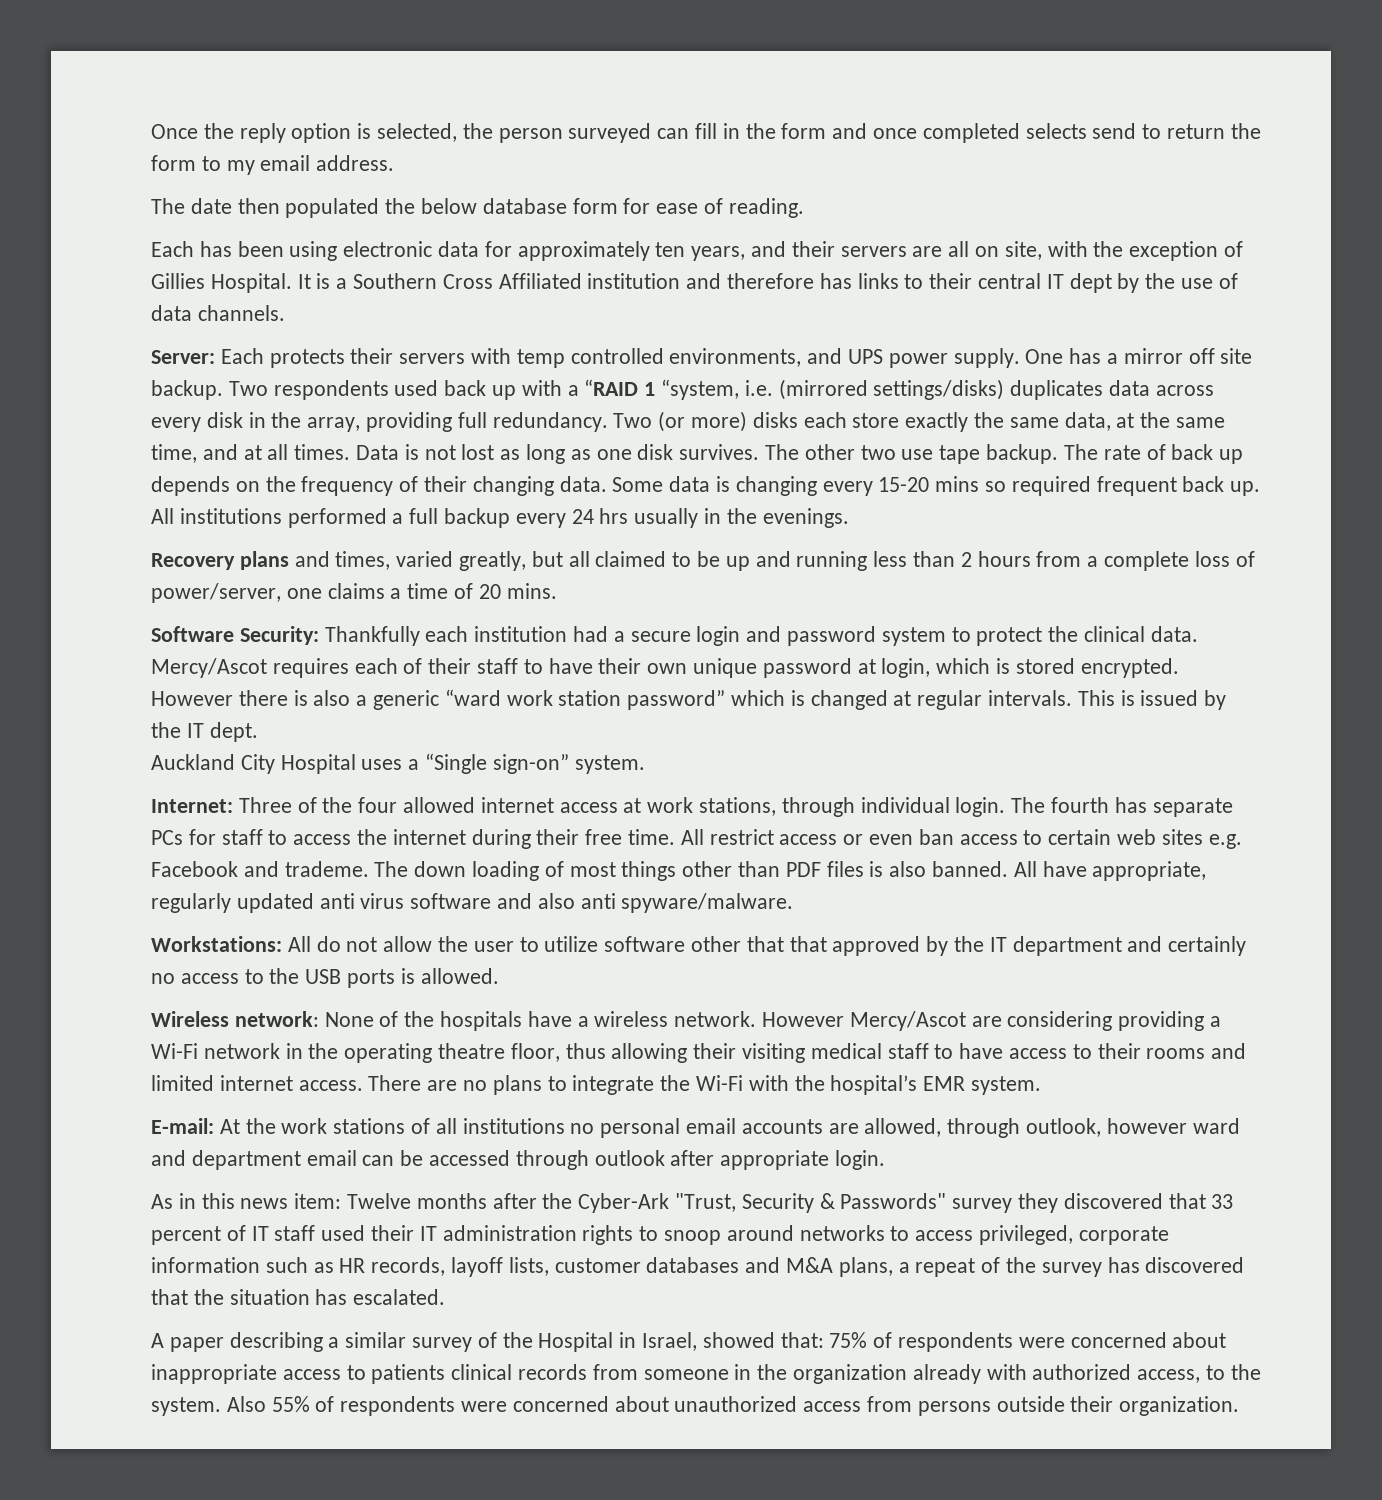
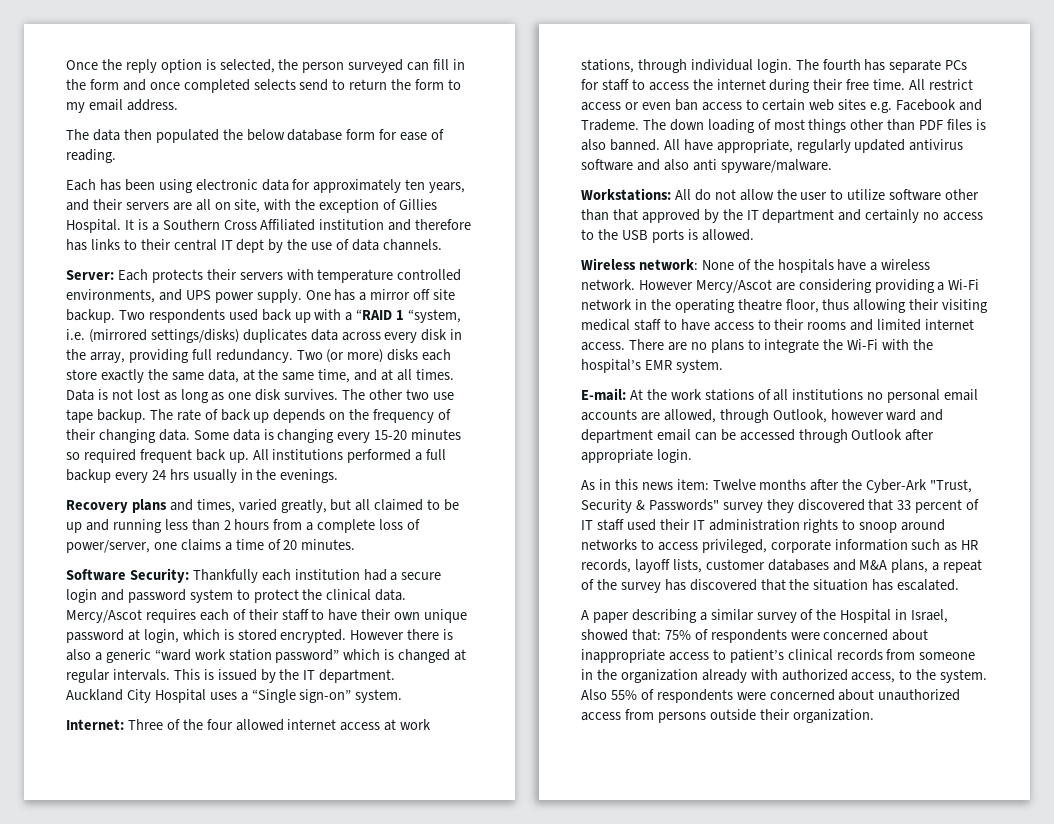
[190,198,232,214] date -> [92,129,120,141] data
[516,349,565,368] temp -> [317,269,394,283] temperature
[935,476,980,492] mins -> [411,429,462,440] minutes
[506,583,557,599] mins. -> [301,539,356,550] minutes.
[209,722,258,742] dept. -> [319,669,396,683] department.
[284,861,369,877] trademe. -> [581,119,639,131] Trademe.
[319,893,405,909] anti virus -> [909,139,964,151] antivirus
[746,936,784,952] that -> [581,209,609,221] than
[1026,1118,1102,1137] outlook, -> [772,409,827,423] Outlook,
[594,1150,665,1166] outlook -> [851,429,903,440] Outlook
[371,1364,446,1384] patients -> [729,649,784,663] patient’s

